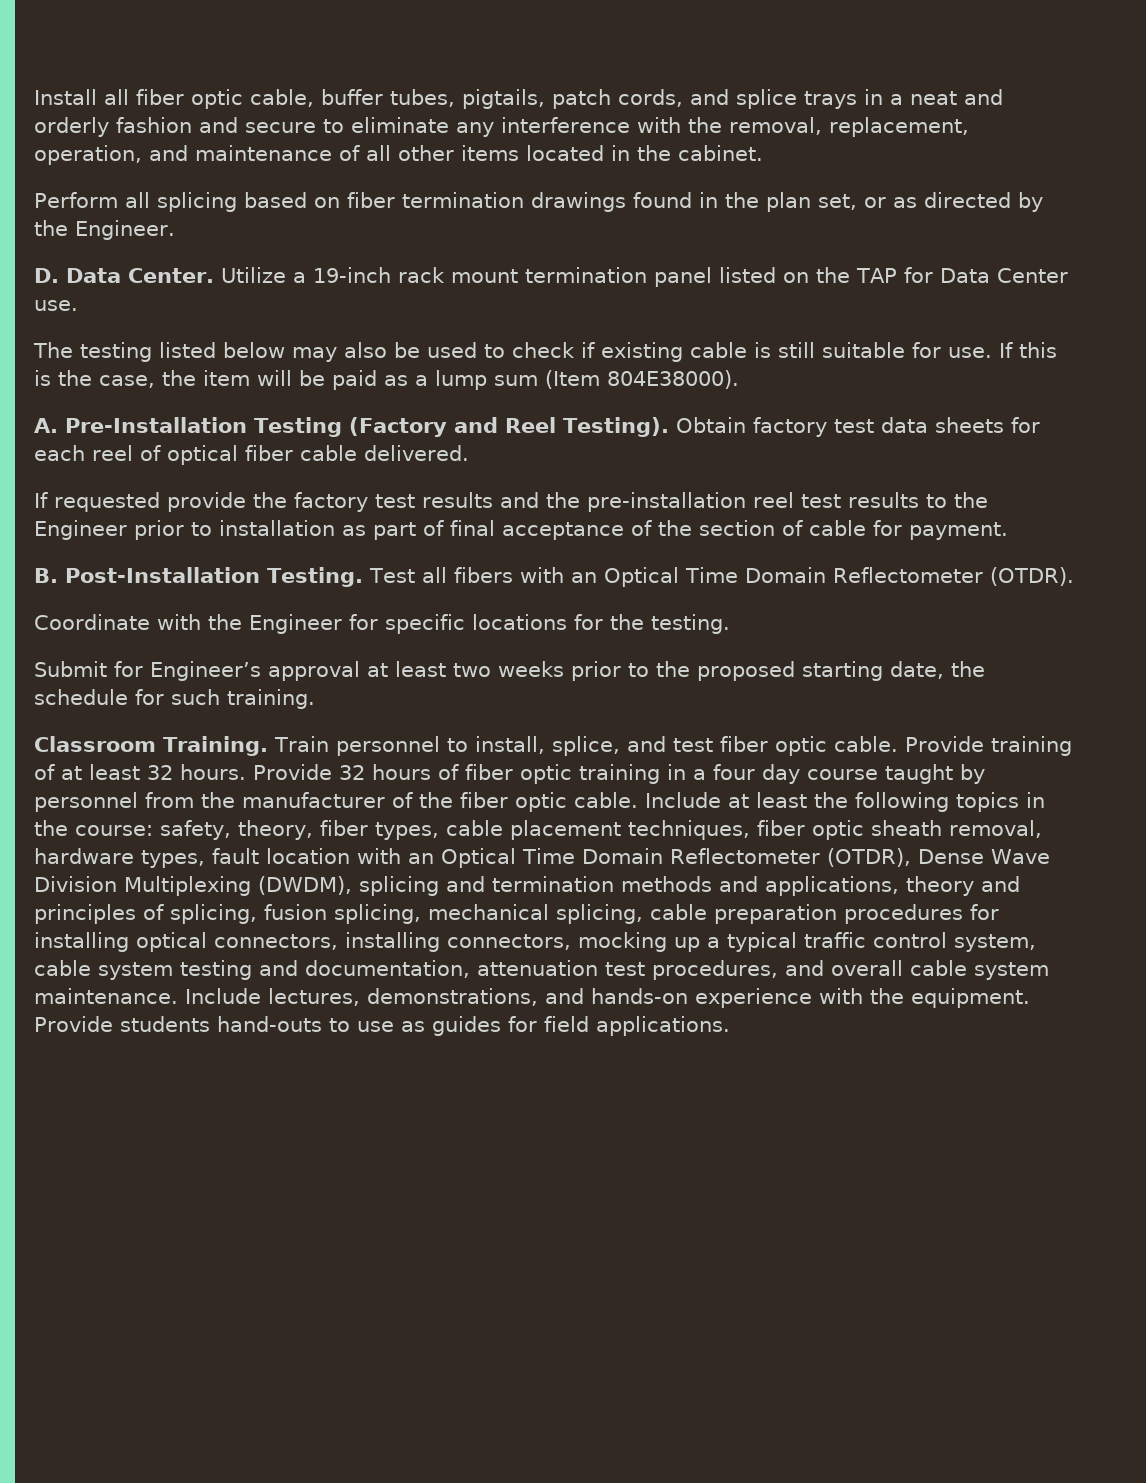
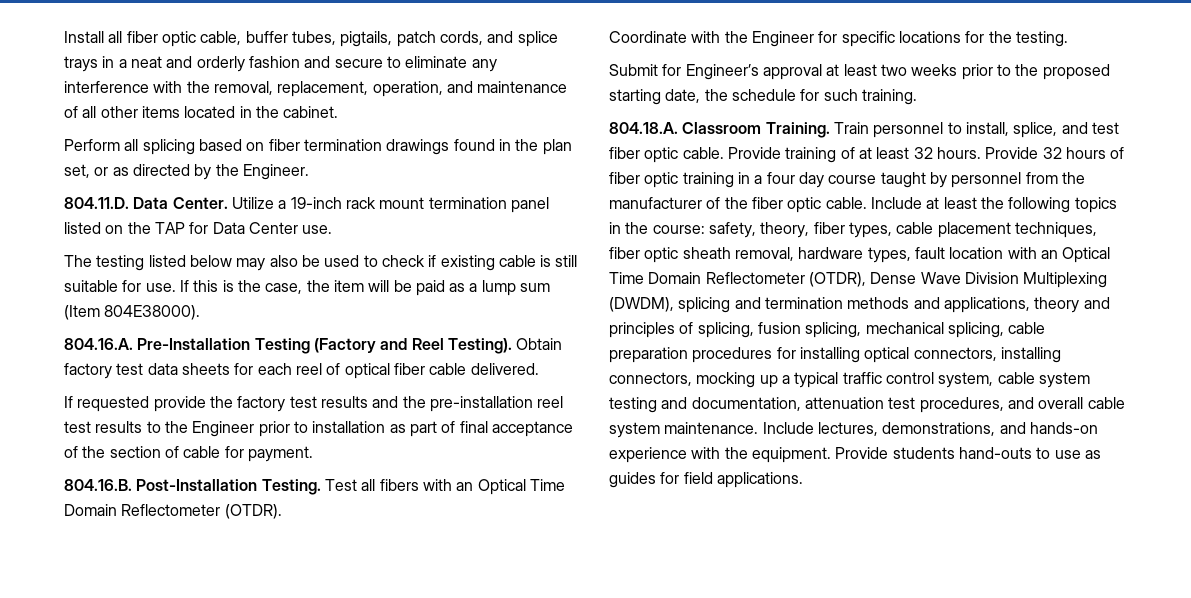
[34,268,59,283] D. -> [64,197,129,209] 804.11.D.
[34,418,58,433] A. -> [64,338,133,350] 804.16.A.
[34,568,58,583] B. -> [64,479,132,491] 804.16.B.
(315, 699) none -> [609,122,678,134] 804.18.A.

